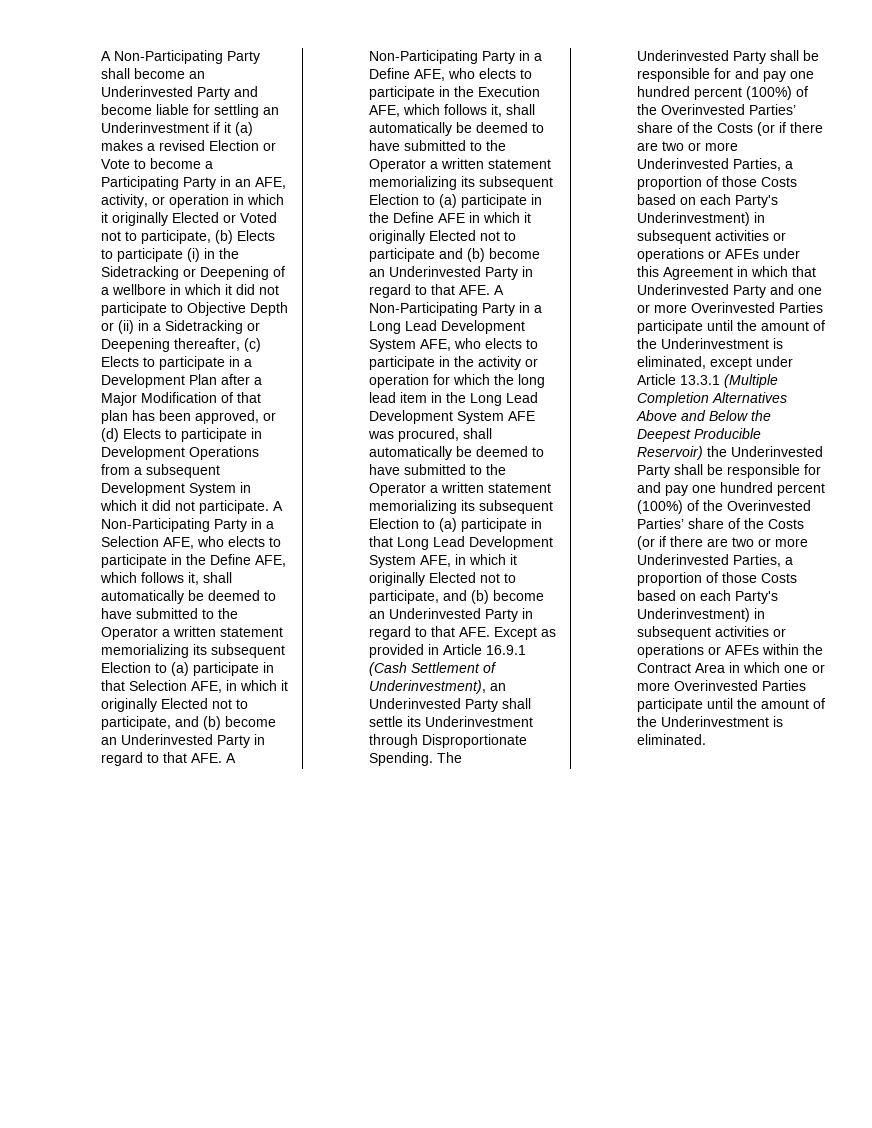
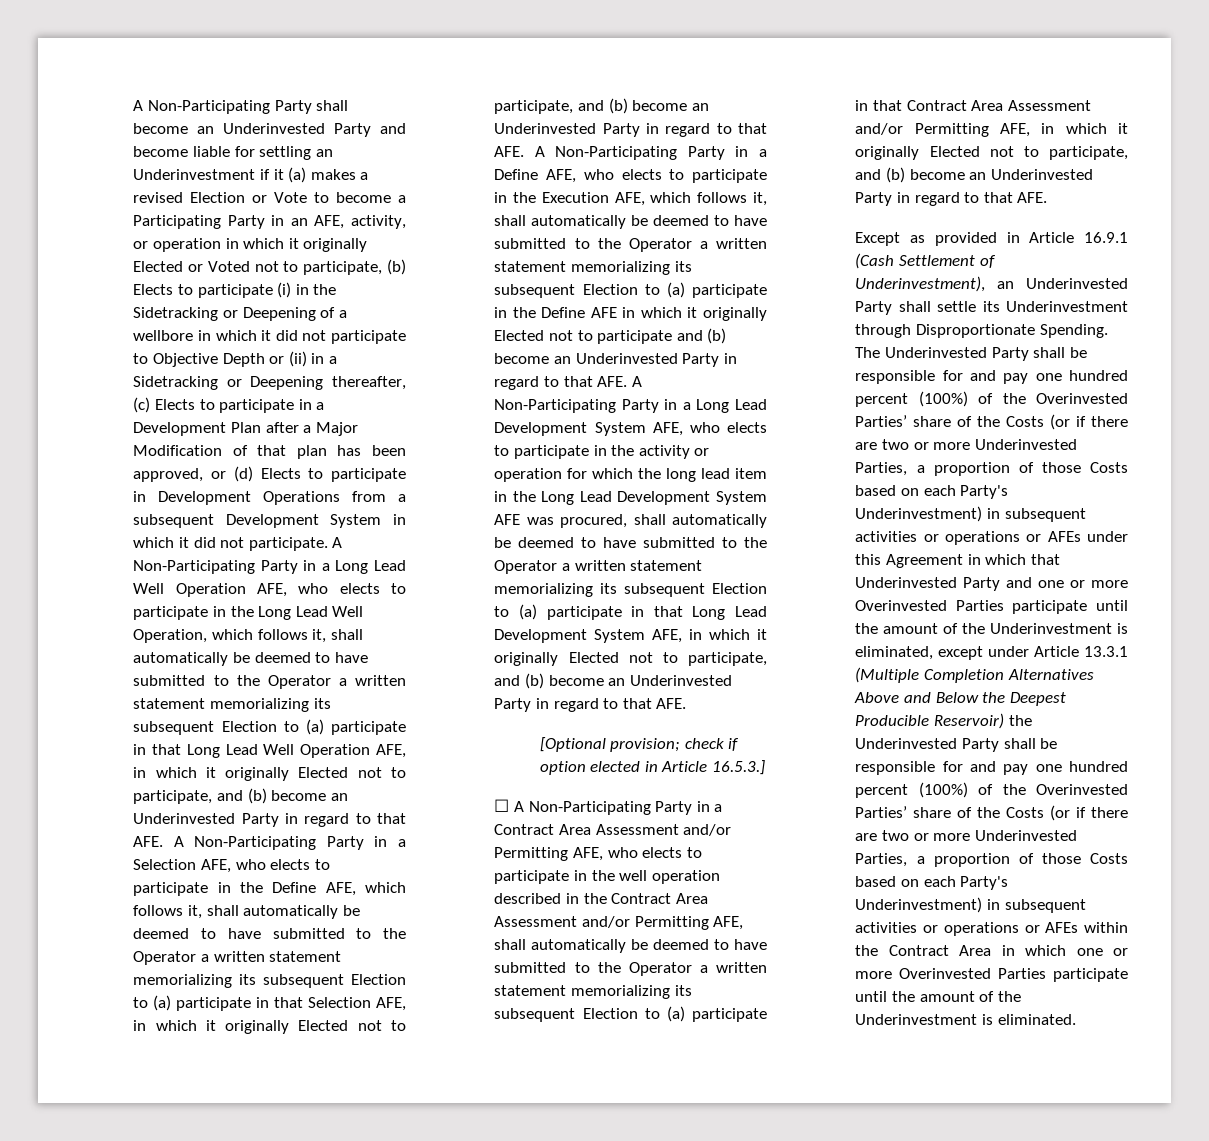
(275, 525) none -> [335,560,406,574] [133,583,406,597] [133,606,364,620] [133,629,363,643] [133,652,368,666] [133,675,406,689] [133,698,331,712] [133,719,406,735] [133,744,406,758] [133,767,406,781] [133,788,348,804] [133,813,406,827] [133,836,406,850] Long Lead Well Operation AFE, who elects to participate in the Long Lead Well Operation, which follows it, shall automatically be deemed to have submitted to the Operator a written statement memorializing its subsequent Election to (a) participate in that Long Lead Well Operation AFE, in which it originally Elected not to participate, and (b) become an Underinvested Party in regard to that AFE. A Non-Participating Party in a
(491, 632) none -> [539,737,740,752] [539,760,765,775] [494,799,723,815] [494,824,732,836] [494,847,702,861] [494,870,720,884] [494,893,708,904] [494,916,744,930] [494,939,767,953] [494,962,767,976] [494,985,692,999] [494,1006,767,1022] [855,100,1091,111] [855,123,1128,137] [855,146,1128,160] [855,167,1093,183] [855,192,1048,206] // [Optional provision; check if option elected in Article 16.5.3.] // ☐ A Non-Participating Party in a Contract Area Assessment and/or Permitting AFE, who elects to participate in the well operation described in the Contract Area Assessment and/or Permitting AFE, shall automatically be deemed to have submitted to the Operator a written statement memorializing its subsequent Election to (a) participate in that Contract Area Assessment and/or Permitting AFE, in which it originally Elected not to participate, and (b) become an Underinvested Party in regard to that AFE. //

